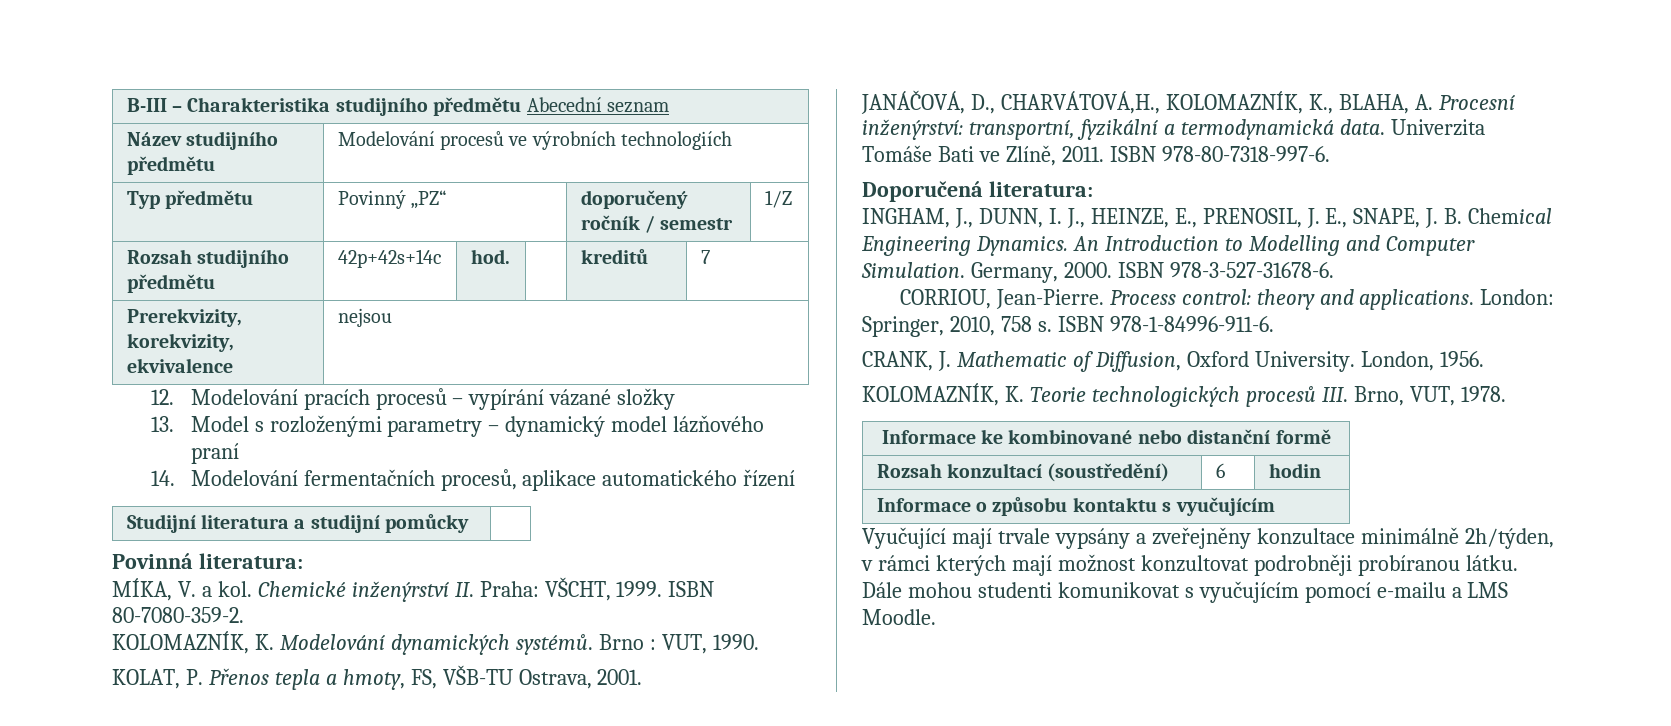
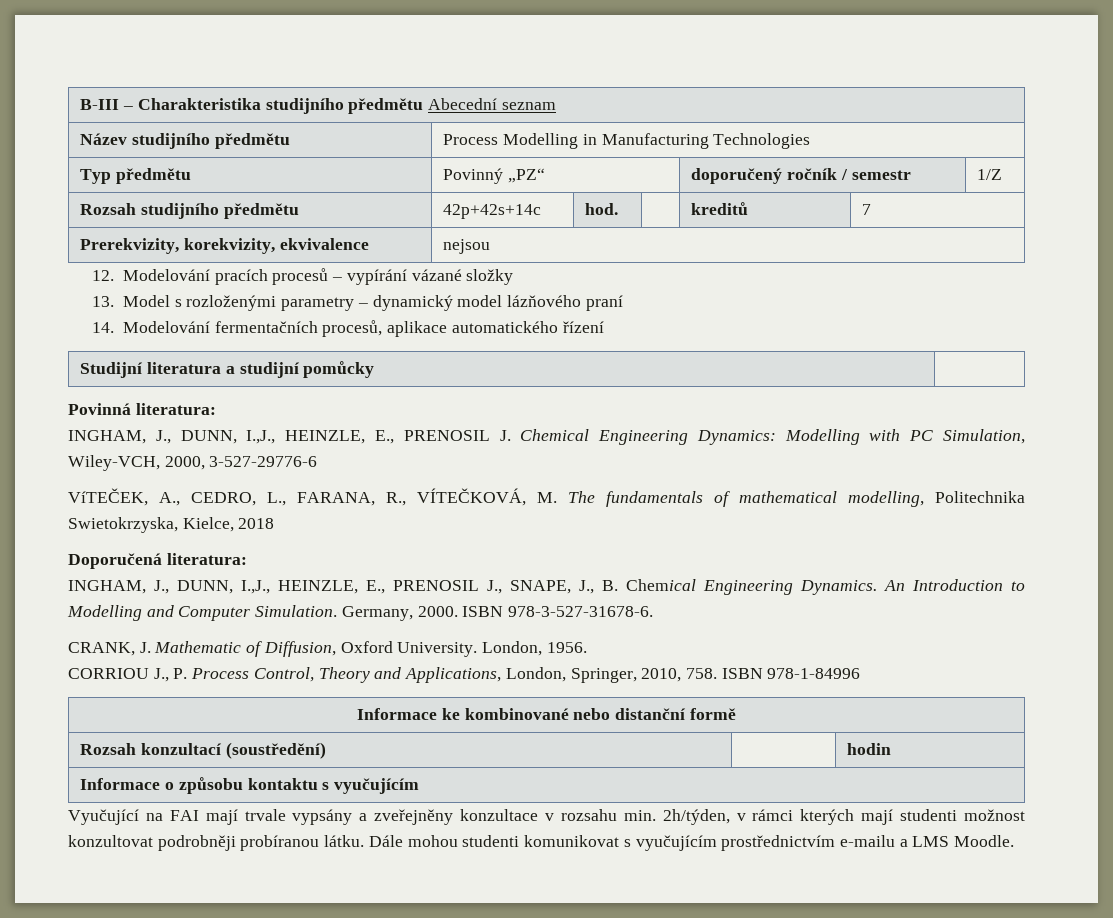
[337,131,733,150] Modelování procesů ve výrobních technologiích -> [443,133,811,149] Process Modelling in Manufacturing Technologies
[112,577,715,602] [112,607,244,623] [112,631,759,655] [112,665,643,690] [861,90,1515,114] [862,119,1485,140] [862,145,1330,166] MÍKA, V. a kol. Chemické inženýrství II. Praha: VŠCHT, 1999. ISBN 80-7080-359-2. // KOLOMAZNÍK, K. Modelování dynamických systémů. Brno : VUT, 1990. // KOLAT, P. Přenos tepla a hmoty, FS, VŠB-TU Ostrava, 2001. // JANÁČOVÁ, D., CHARVÁTOVÁ,H., KOLOMAZNÍK, K., BLAHA, A. Procesní inženýrství: transportní, fyzikální a termodynamická data. Univerzita Tomáše Bati ve Zlíně, 2011. ISBN 978-80-7318-997-6. -> [68,429,1026,445] [68,455,318,471] [68,488,1025,507] [68,517,275,533] INGHAM, J., DUNN, I.,J., HEINZLE, E., PRENOSIL J. Chemical Engineering Dynamics: Modelling with PC Simulation, Wiley-VCH, 2000, 3-527-29776-6 // VíTEČEK, A., CEDRO, L., FARANA, R., VÍTEČKOVÁ, M. The fundamentals of mathematical modelling, Politechnika Swietokrzyska, Kielce, 2018
[1048,208,1439,228] I. J., HEINZE, E., PRENOSIL, J. E., SNAPE, J. -> [241,580,594,594] I.,J., HEINZLE, E., PRENOSIL J., SNAPE, J.,
[899,289,1555,310] [862,316,1274,337] // CORRIOU, Jean-Pierre. Process control: theory and applications. London: Springer, 2010, 758 s. ISBN 978-1-84996-911-6. -> (654, 611) none
[862,383,1506,407] KOLOMAZNÍK, K. Teorie technologických procesů III. Brno, VUT, 1978. -> [68,667,861,683] CORRIOU J., P. Process Control, Theory and Applications, London, Springer, 2010, 758. ISBN 978-1-84996
[1215,463,1225,478] 6 -> (326, 750) none
(946, 538) none -> [145,810,199,821] na FAI
[1360,527,1459,544] minimálně -> [545,809,656,821] v rozsahu min.
(1052, 565) none -> [900,809,958,821] studenti
[1304,582,1371,603] pomocí -> [721,835,836,851] prostřednictvím

